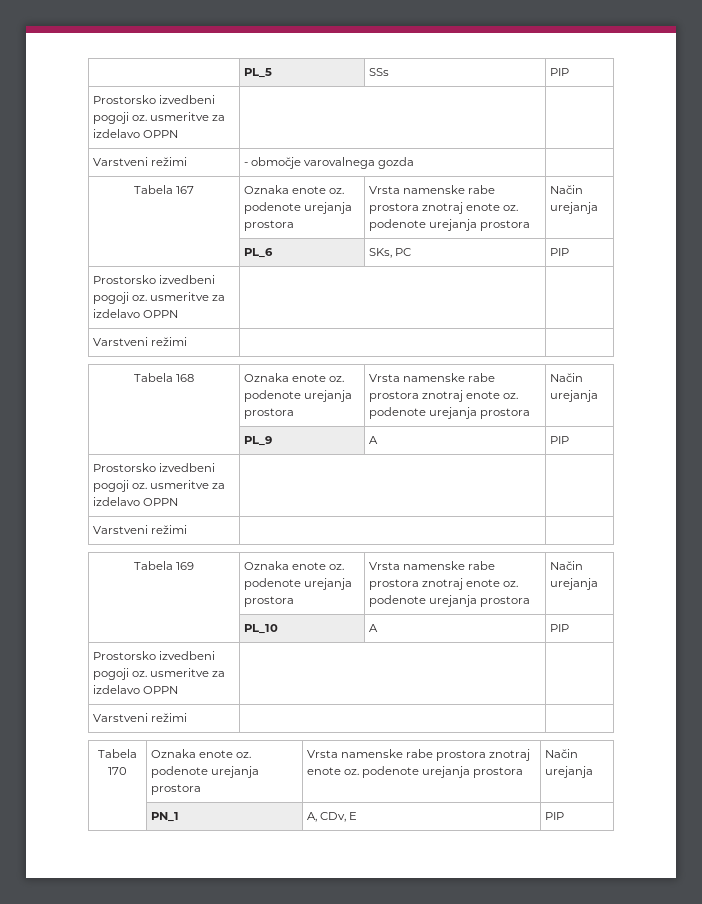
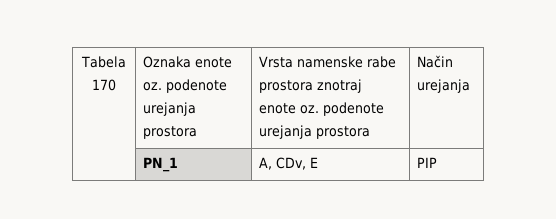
[243,68,272,78] [368,68,389,76] [549,68,569,76] [92,95,215,104] [92,112,226,124] [92,129,178,138] [92,157,187,166] [243,157,415,169] [133,185,195,194] [243,185,345,194] [243,202,352,214] [243,220,294,231] [368,185,496,194] [368,202,519,214] [368,219,531,231] [549,185,583,194] [549,202,598,214] [243,248,273,258] [368,248,411,258] [549,248,569,256] [92,275,215,284] [92,292,226,304] [92,309,178,318] [92,337,187,346] [133,373,195,382] [243,373,345,382] [243,390,352,402] [243,408,294,419] [368,373,496,382] [368,390,519,402] [368,407,531,419] [549,373,583,382] [549,390,598,402] [243,436,272,446] [368,436,378,444] [549,436,569,444] [92,463,215,472] [92,480,226,492] [92,497,178,506] [92,525,187,534] [133,561,195,570] [243,561,345,570] [243,578,352,590] [243,596,294,607] [368,561,496,570] [368,578,519,590] [368,595,531,607] [549,561,583,570] [549,578,598,590] [243,624,278,634] [368,624,378,632] [549,624,569,632] [92,651,215,660] [92,668,226,680] [92,685,178,694] [92,713,187,722] | PL_5 | SSs | PIP // Prostorsko izvedbeni pogoji oz. usmeritve za izdelavo OPPN | | // Varstveni režimi | - območje varovalnega gozda | // Tabela 167 | Oznaka enote oz. podenote urejanja prostora | Vrsta namenske rabe prostora znotraj enote oz. podenote urejanja prostora | Način urejanja // | PL_6 | SKs, PC | PIP // Prostorsko izvedbeni pogoji oz. usmeritve za izdelavo OPPN | | // Varstveni režimi | | // Tabela 168 | Oznaka enote oz. podenote urejanja prostora | Vrsta namenske rabe prostora znotraj enote oz. podenote urejanja prostora | Način urejanja // | PL_9 | A | PIP // Prostorsko izvedbeni pogoji oz. usmeritve za izdelavo OPPN | | // Varstveni režimi | | // Tabela 169 | Oznaka enote oz. podenote urejanja prostora | Vrsta namenske rabe prostora znotraj enote oz. podenote urejanja prostora | Način urejanja // | PL_10 | A | PIP // Prostorsko izvedbeni pogoji oz. usmeritve za izdelavo OPPN | | // Varstveni režimi | | // -> (81, 62) none

